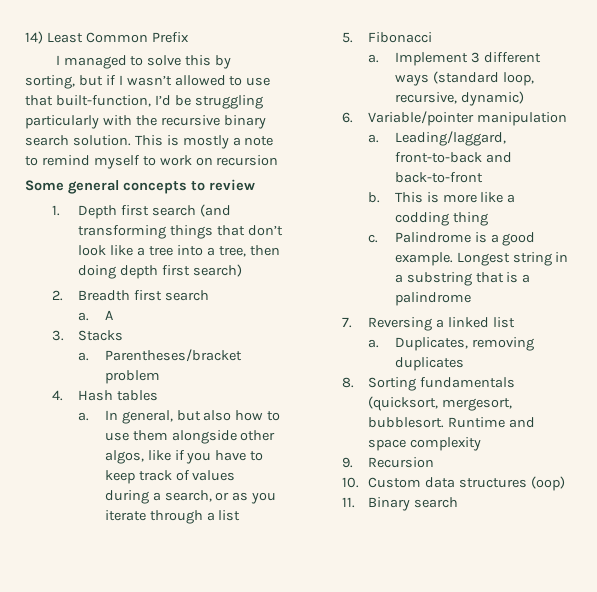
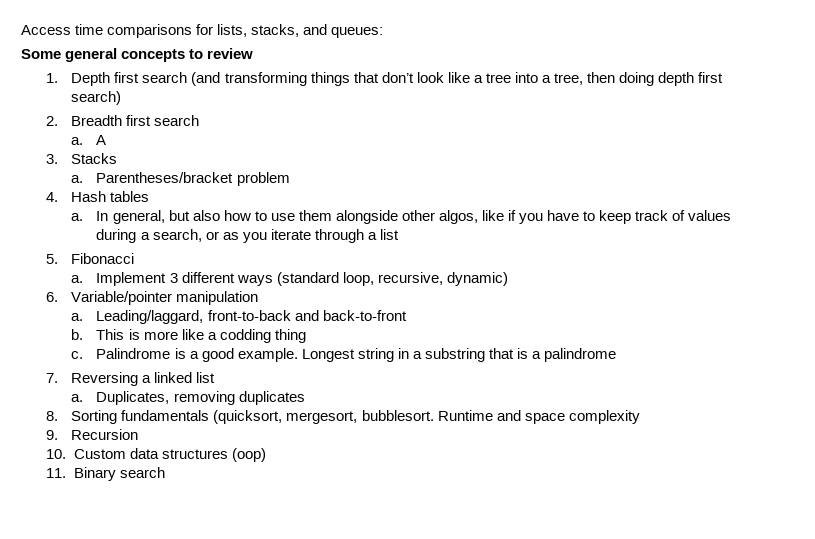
[25,31,189,44] [55,55,232,69] [25,75,271,89] [25,95,263,109] [25,115,266,129] [25,135,274,149] [25,155,279,169] 14) Least Common Prefix // I managed to solve this by sorting, but if I wasn’t allowed to use that built-function, I’d be struggling particularly with the recursive binary search solution. This is mostly a note to remind myself to work on recursion -> [21,24,384,38] Access time comparisons for lists, stacks, and queues:

